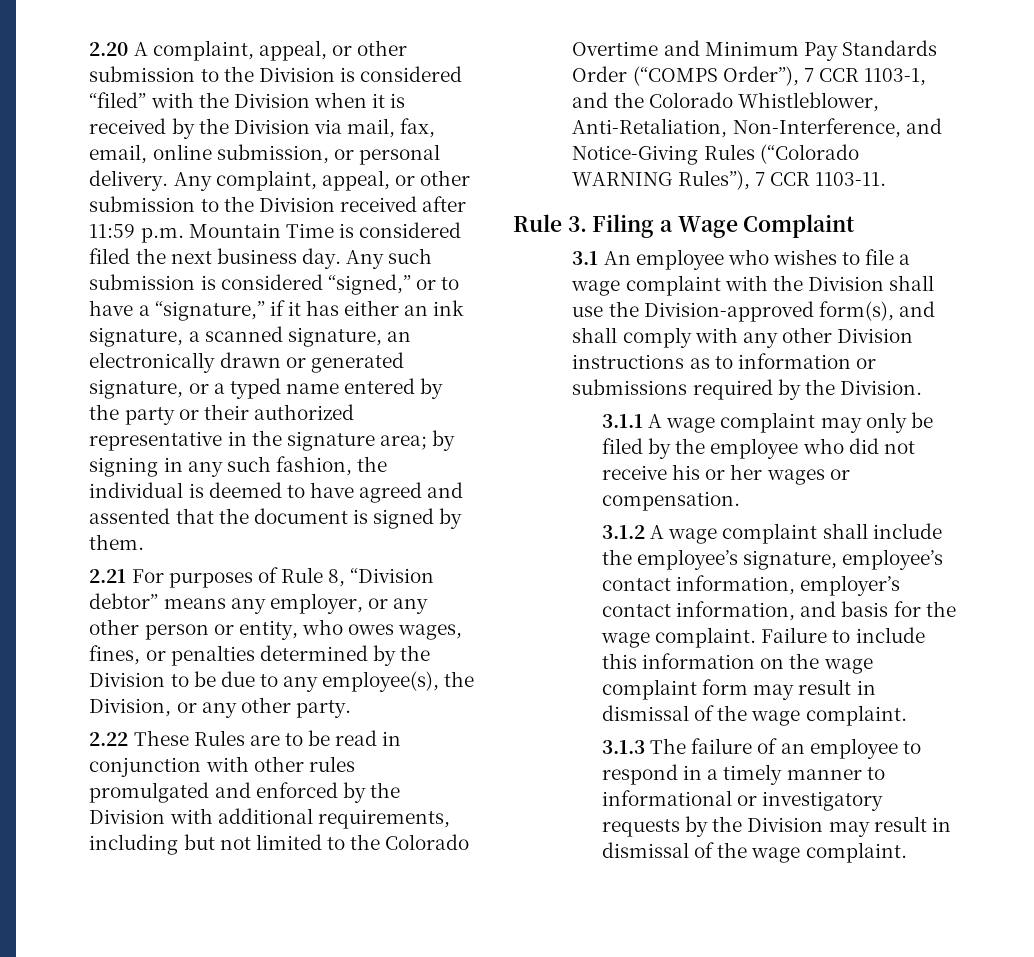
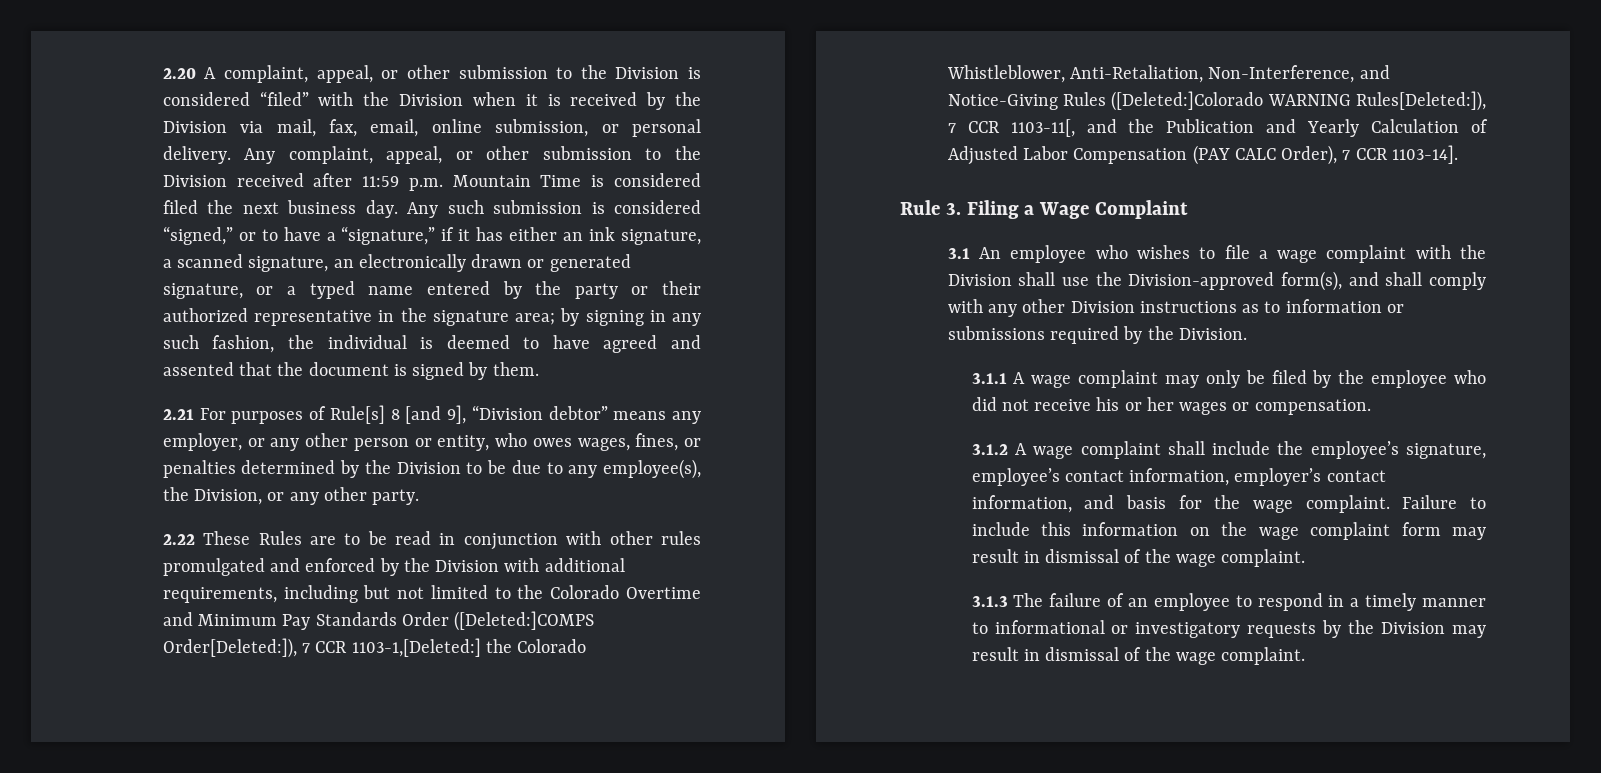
[280,567,346,587] Rule 8, -> [329,405,466,424] Rule[s] 8 [and 9],
[632,66,927,86] [572,92,609,108] (“COMPS Order”), 7 CCR 1103-1, and -> [454,611,595,631] [162,638,481,658] ([Deleted:]COMPS Order[Deleted:]), 7 CCR 1103-1,[Deleted:]
[759,144,859,164] [572,170,886,190] (“Colorado WARNING Rules”), 7 CCR 1103-11. -> [1111,91,1486,111] [947,119,1488,137] [947,145,1458,165] ([Deleted:]Colorado WARNING Rules[Deleted:]), 7 CCR 1103-11[, and the Publication and Yearly Calculation of Adjusted Labor Compensation (PAY CALC Order), 7 CCR 1103-14].

